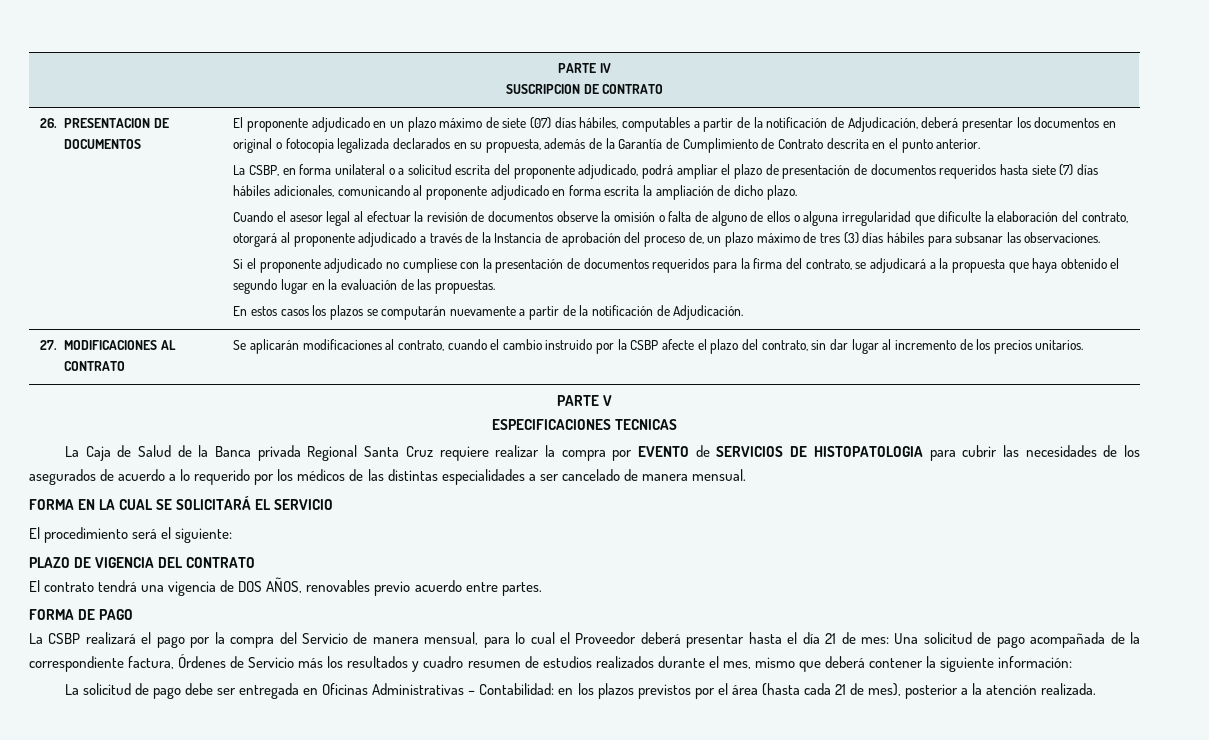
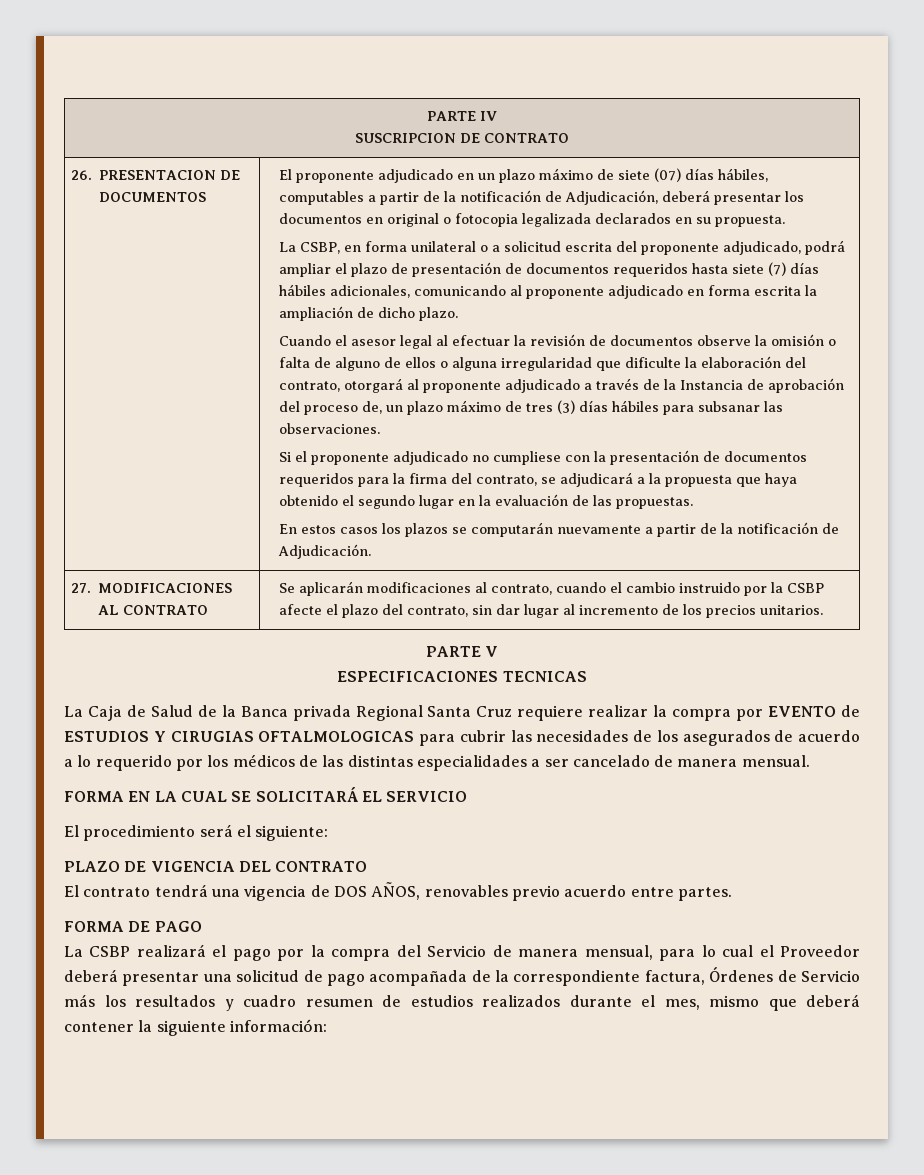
[485,138,981,153] propuesta, además de la Garantía de Cumplimiento de Contrato descrita en el punto anterior. -> [715,215,786,227] propuesta.
[716,446,923,457] SERVICIOS DE HISTOPATOLOGIA -> [64,731,415,742] ESTUDIOS Y CIRUGIAS OFTALMOLOGICAS
[748,632,919,644] hasta el día 21 de mes: Una -> [203,974,232,982] una
[64,683,1097,699] // La solicitud de pago debe ser entregada en Oficinas Administrativas – Contabilidad: en los plazos previstos por el área (hasta cada 21 de mes), posterior a la atención realizada. -> (327, 1025) none

